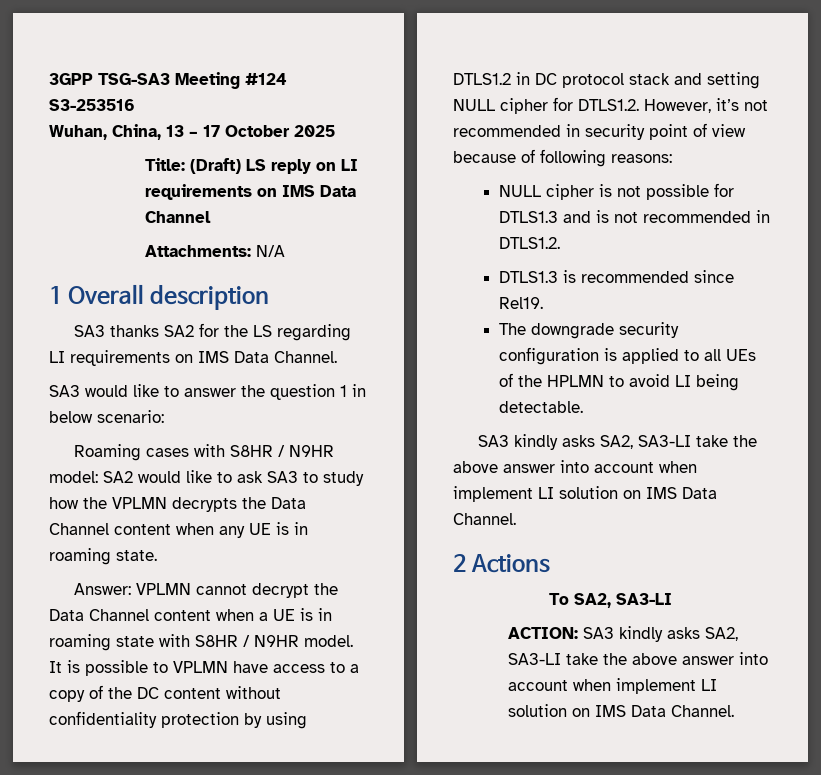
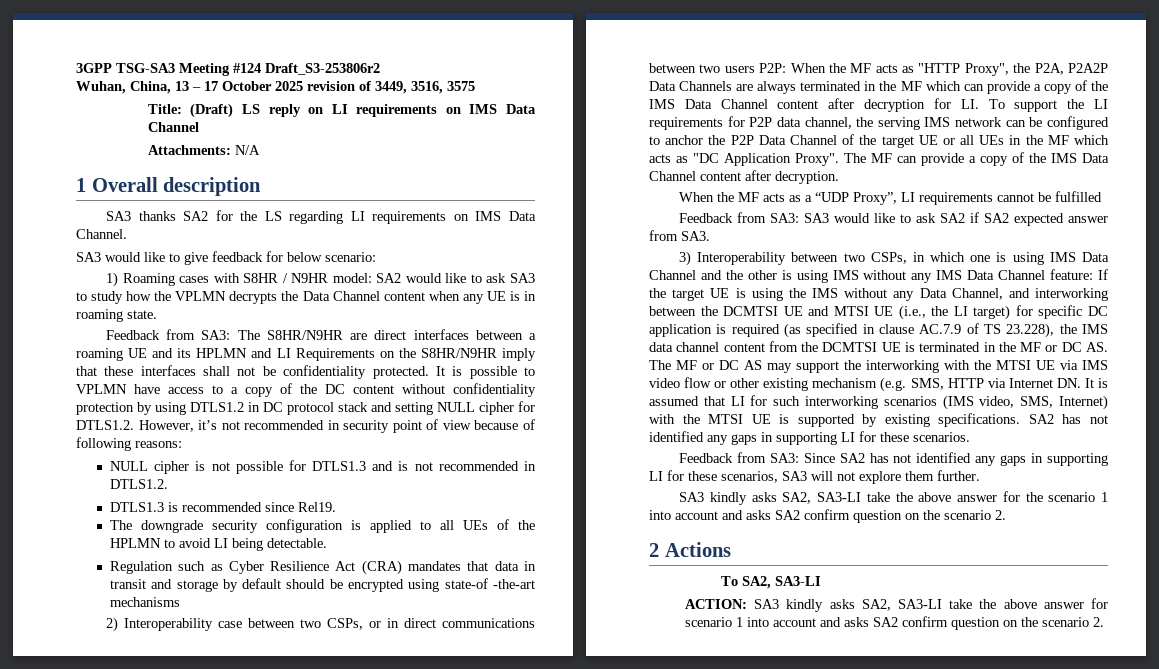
[49,99,135,111] S3-253516 -> [265,63,380,75] Draft_S3-253806r2
(335, 131) none -> [307,81,475,94] revision of 3449, 3516, 3575
[184,384,366,400] answer the question 1 in -> [184,251,283,265] give feedback for
(164, 416) none -> [105,272,118,287] 1)
[74,583,339,598] [49,608,332,621] [49,634,353,651] Answer: VPLMN cannot decrypt the Data Channel content when a UE is in roaming state with S8HR / N9HR model. -> [105,329,536,340] [76,348,536,361] [76,365,429,379] Feedback from SA3: The S8HR/N9HR are direct interfaces between a roaming UE and its HPLMN and LI Requirements on the S8HR/N9HR imply that these interfaces shall not be confidentiality protected.
[478,434,758,450] [453,460,697,473] [453,486,717,502] [453,513,516,525] // SA3 kindly asks SA2, SA3-LI take the above answer into account when implement LI solution on IMS Data Channel. -> [109,560,536,575] [109,578,535,592] [109,597,180,607] [105,617,535,632] [649,63,1108,76] [649,80,1108,94] [649,98,1108,112] [649,116,1109,130] [649,134,1109,148] [649,152,1109,166] [649,170,839,184] [678,191,1102,205] [678,212,1108,226] [649,230,710,241] [678,251,1109,266] [649,269,1108,283] [649,288,1108,301] [649,305,1108,320] [649,323,1108,338] [649,341,1108,352] [649,360,1108,373] [649,377,1108,392] [649,395,1108,410] [649,413,1108,427] [649,431,970,445] [678,452,1108,466] [649,470,980,484] [678,491,1108,505] [649,509,1006,523] // Regulation such as Cyber Resilience Act (CRA) mandates that data in transit and storage by default should be encrypted using state-of -the-art mechanisms // 2) Interoperability case between two CSPs, or in direct communications between two users P2P: When the MF acts as "HTTP Proxy", the P2A, P2A2P Data Channels are always terminated in the MF which can provide a copy of the IMS Data Channel content after decryption for LI. To support the LI requirements for P2P data channel, the serving IMS network can be configured to anchor the P2P Data Channel of the target UE or all UEs in the MF which acts as "DC Application Proxy". The MF can provide a copy of the IMS Data Channel content after decryption. // When the MF acts as a “UDP Proxy”, LI requirements cannot be fulfilled // Feedback from SA3: SA3 would like to ask SA2 if SA2 expected answer from SA3. // 3) Interoperability between two CSPs, in which one is using IMS Data Channel and the other is using IMS without any IMS Data Channel feature: If the target UE is using the IMS without any Data Channel, and interworking between the DCMTSI UE and MTSI UE (i.e., the LI target) for specific DC application is required (as specified in clause AC.7.9 of TS 23.228), the IMS data channel content from the DCMTSI UE is terminated in the MF or DC AS. The MF or DC AS may support the interworking with the MTSI UE via IMS video flow or other existing mechanism (e.g. SMS, HTTP via Internet DN. It is assumed that LI for such interworking scenarios (IMS video, SMS, Internet) with the MTSI UE is supported by existing specifications. SA2 has not identified any gaps in supporting LI for these scenarios. // Feedback from SA3: Since SA2 has not identified any gaps in supporting LI for these scenarios, SA3 will not explore them further. // SA3 kindly asks SA2, SA3-LI take the above answer for the scenario 1 into account and asks SA2 confirm question on the scenario 2.
[738,652,768,665] [507,678,717,694] [507,704,734,717] into account when implement LI solution on IMS Data Channel. -> [1091,598,1108,609] [684,616,1104,630] for scenario 1 into account and asks SA2 confirm question on the scenario 2.

